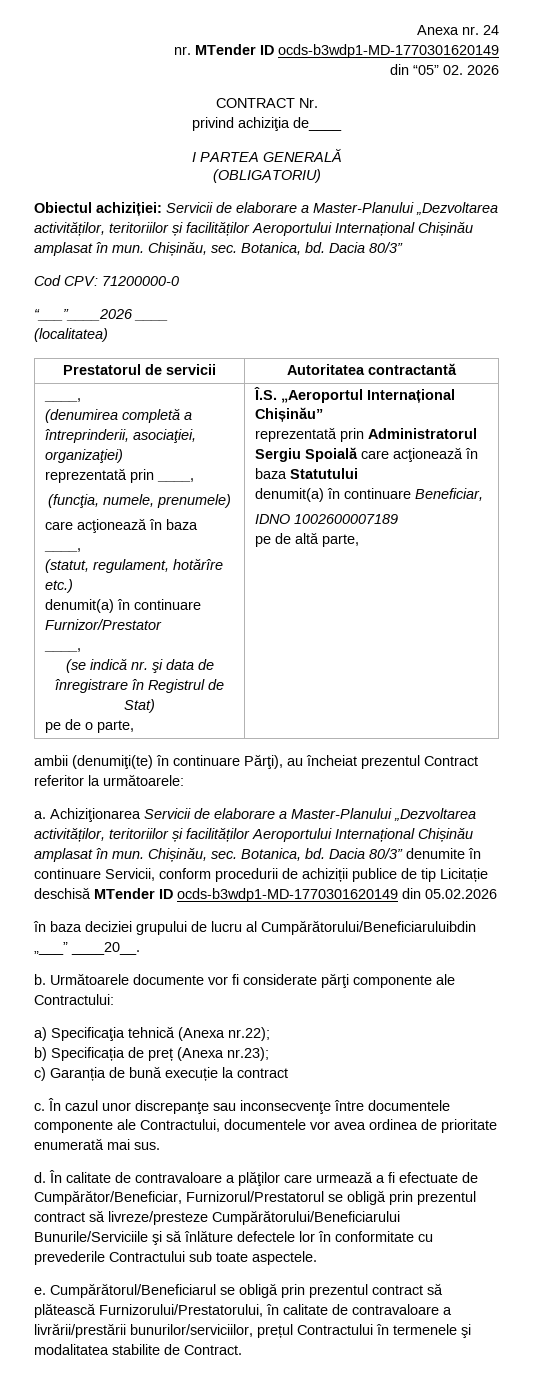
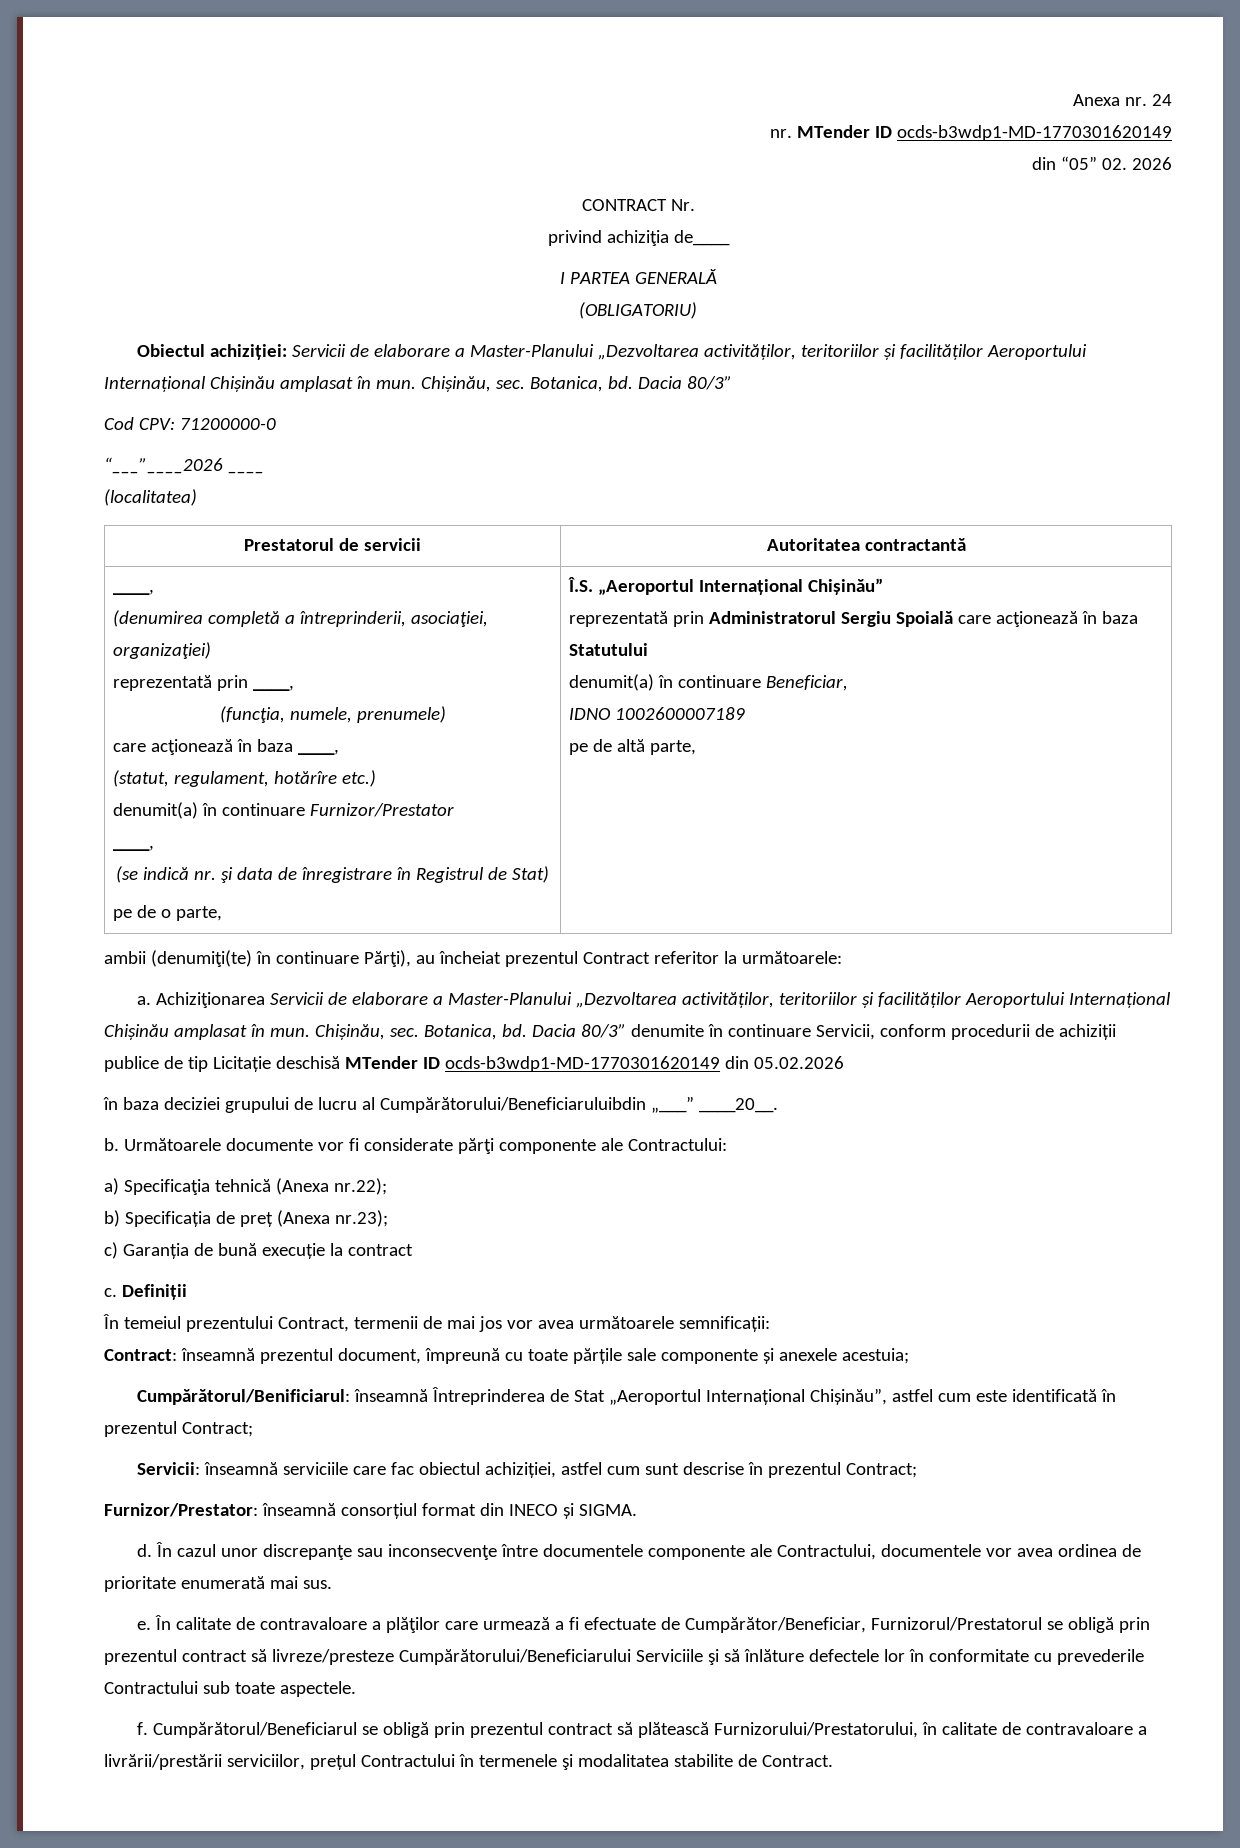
(45, 1107) none -> [121,1284,187,1300] [103,1314,770,1332] [104,1348,909,1364] [136,1387,1116,1405] [104,1421,253,1437] [136,1462,917,1478] [104,1503,637,1519] [136,1544,152,1557] Definiții // În temeiul prezentului Contract, termenii de mai jos vor avea următoarele semnificații: // Contract: înseamnă prezentul document, împreună cu toate părțile sale componente și anexele acestuia; // Cumpărătorul/Benificiarul: înseamnă Întreprinderea de Stat „Aeroportul Internațional Chișinău”, astfel cum este identificată în prezentul Contract; // Servicii: înseamnă serviciile care fac obiectul achiziției, astfel cum sunt descrise în prezentul Contract; // Furnizor/Prestator: înseamnă consorțiul format din INECO și SIGMA. // d.
[34,1172,46,1183] d. -> [136,1621,151,1630] e.
[34,1231,148,1242] Bunurile/Serviciile -> [635,1649,703,1662] Serviciile
[34,1287,46,1295] e. -> [136,1722,148,1735] f.
[130,1324,253,1337] bunurilor/serviciilor, -> [226,1754,305,1770] serviciilor,

